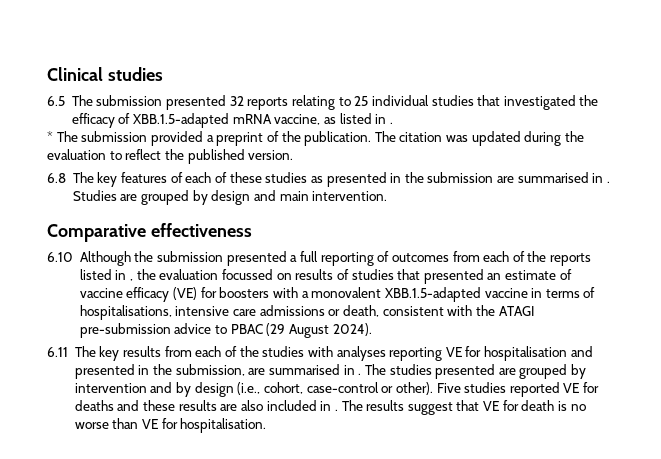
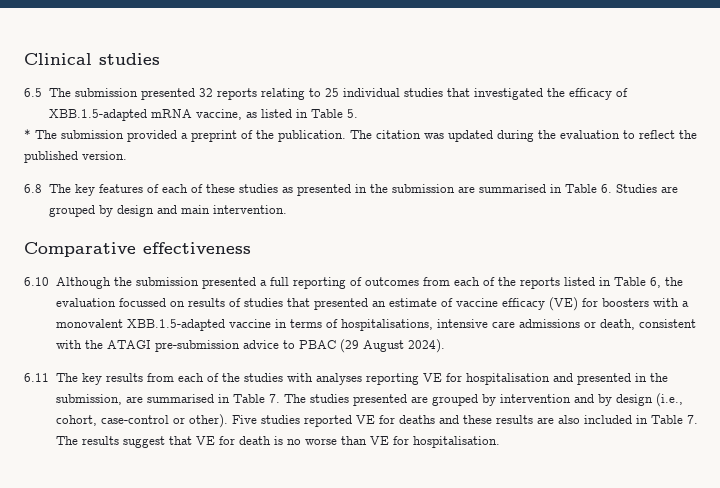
[389,122,393,124] . -> [310,109,358,118] Table 5.
[607,181,611,183] . -> [564,184,612,193] Table 6.
[130,279,134,281] , -> [613,277,661,288] Table 6,
[358,373,362,375] . -> [232,394,280,403] Table 7.
[334,409,338,411] . -> [650,415,698,424] Table 7.

